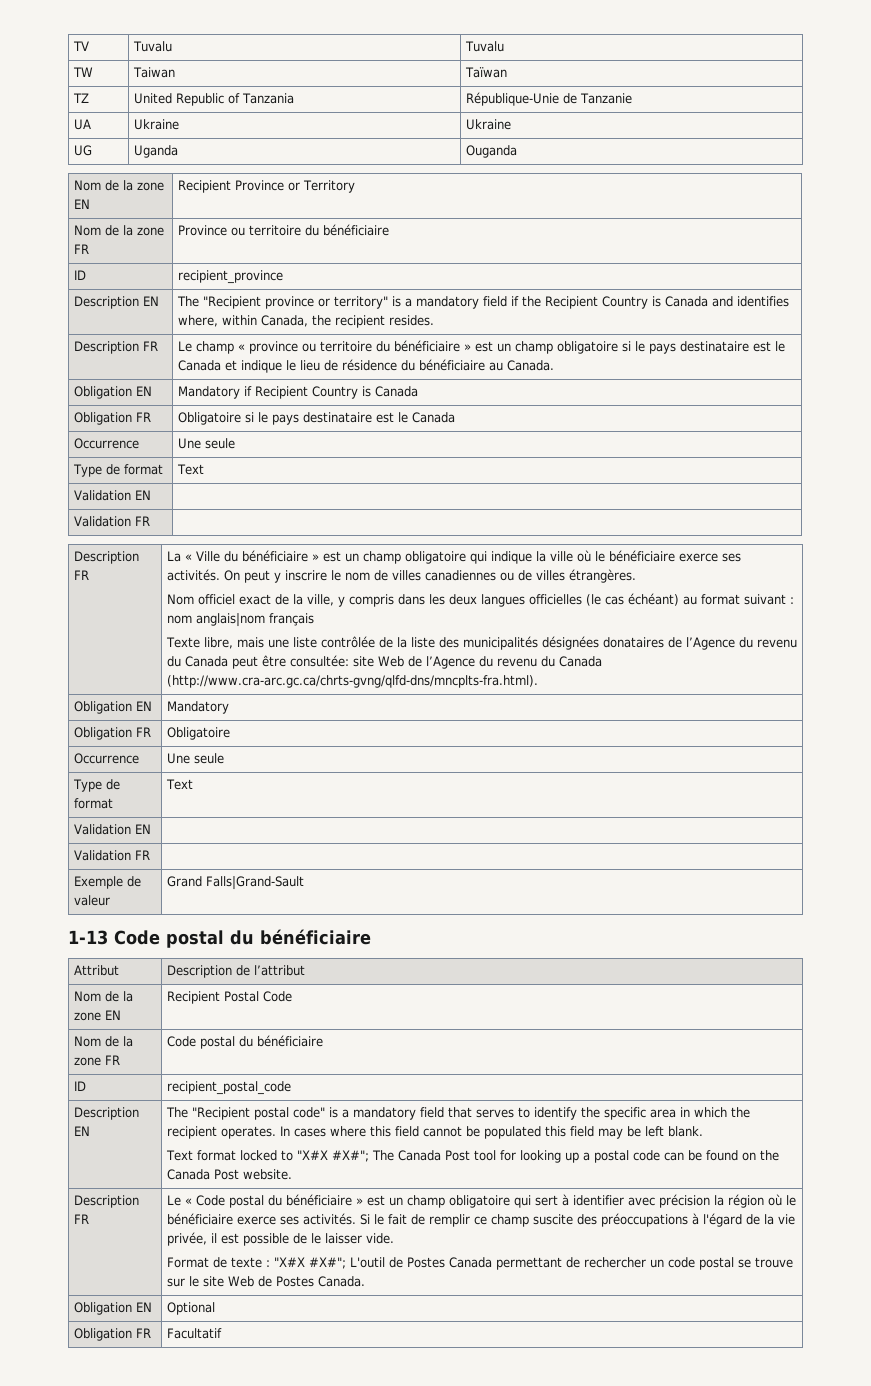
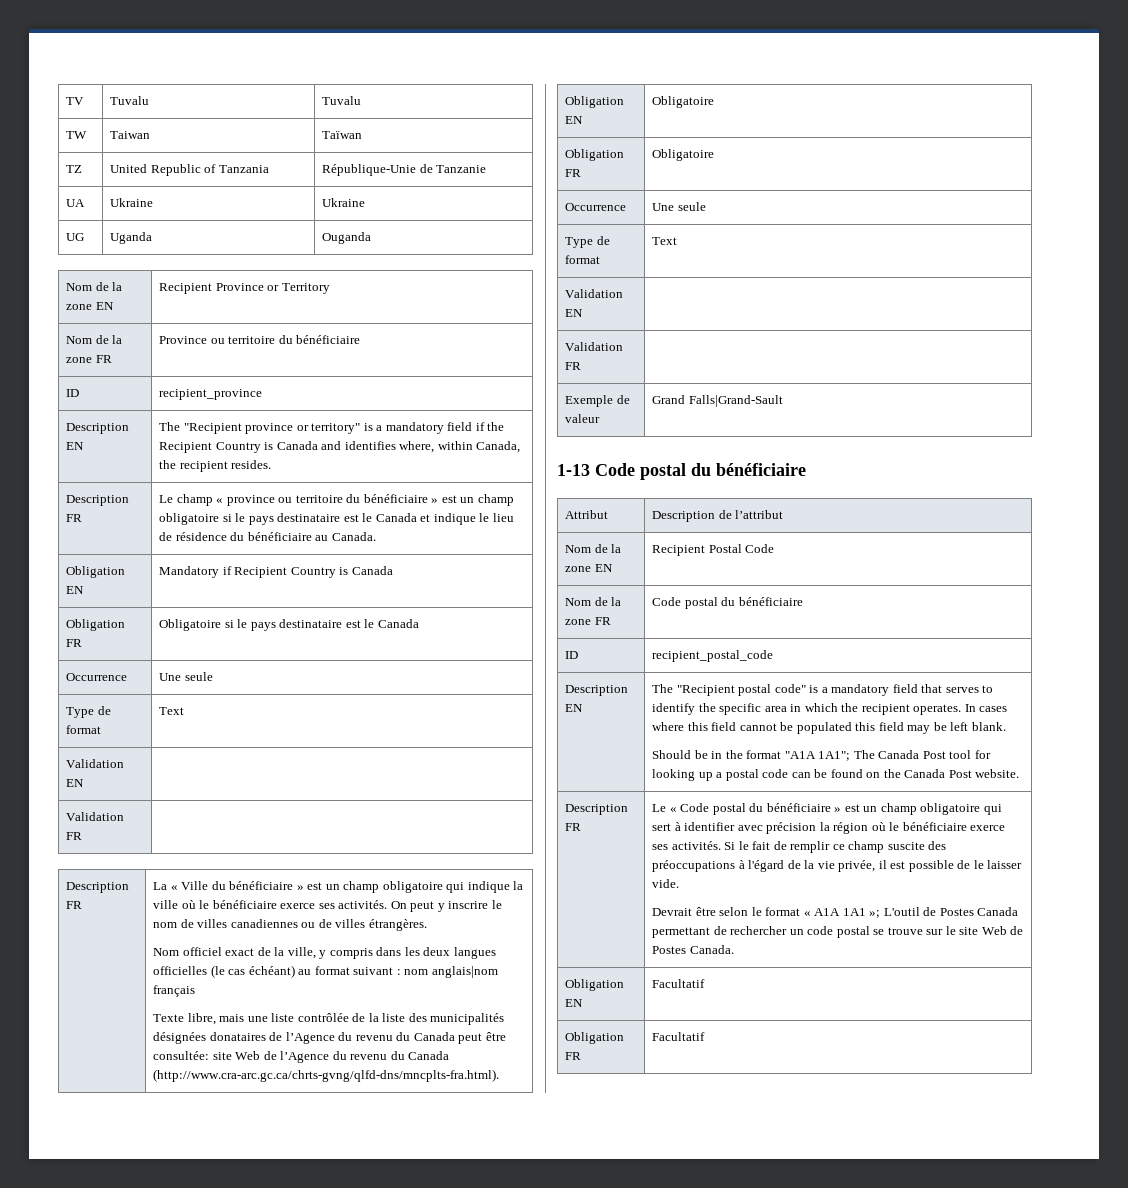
[167,701,230,714] Mandatory -> [652,96,715,108] Obligatoire
[166,1150,369,1162] Text format locked to "X#X #X#"; -> [652,750,851,761] Should be in the format "A1A 1A1";
[167,1257,347,1269] Format de texte : "X#X #X#"; -> [652,907,881,918] Devrait être selon le format « A1A 1A1 »;
[167,1302,216,1315] Optional -> [652,979,706,988] Facultatif

